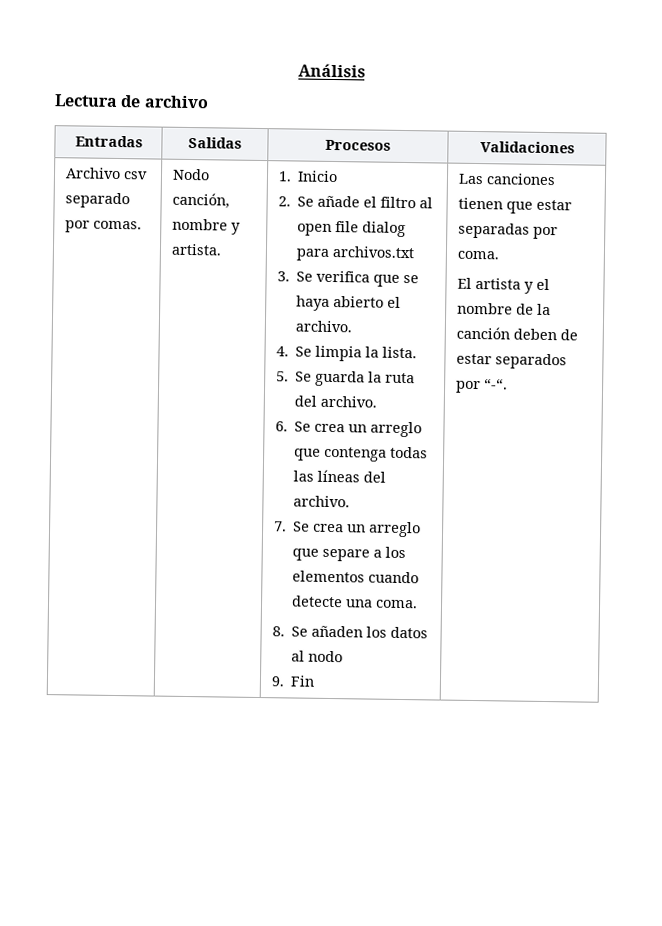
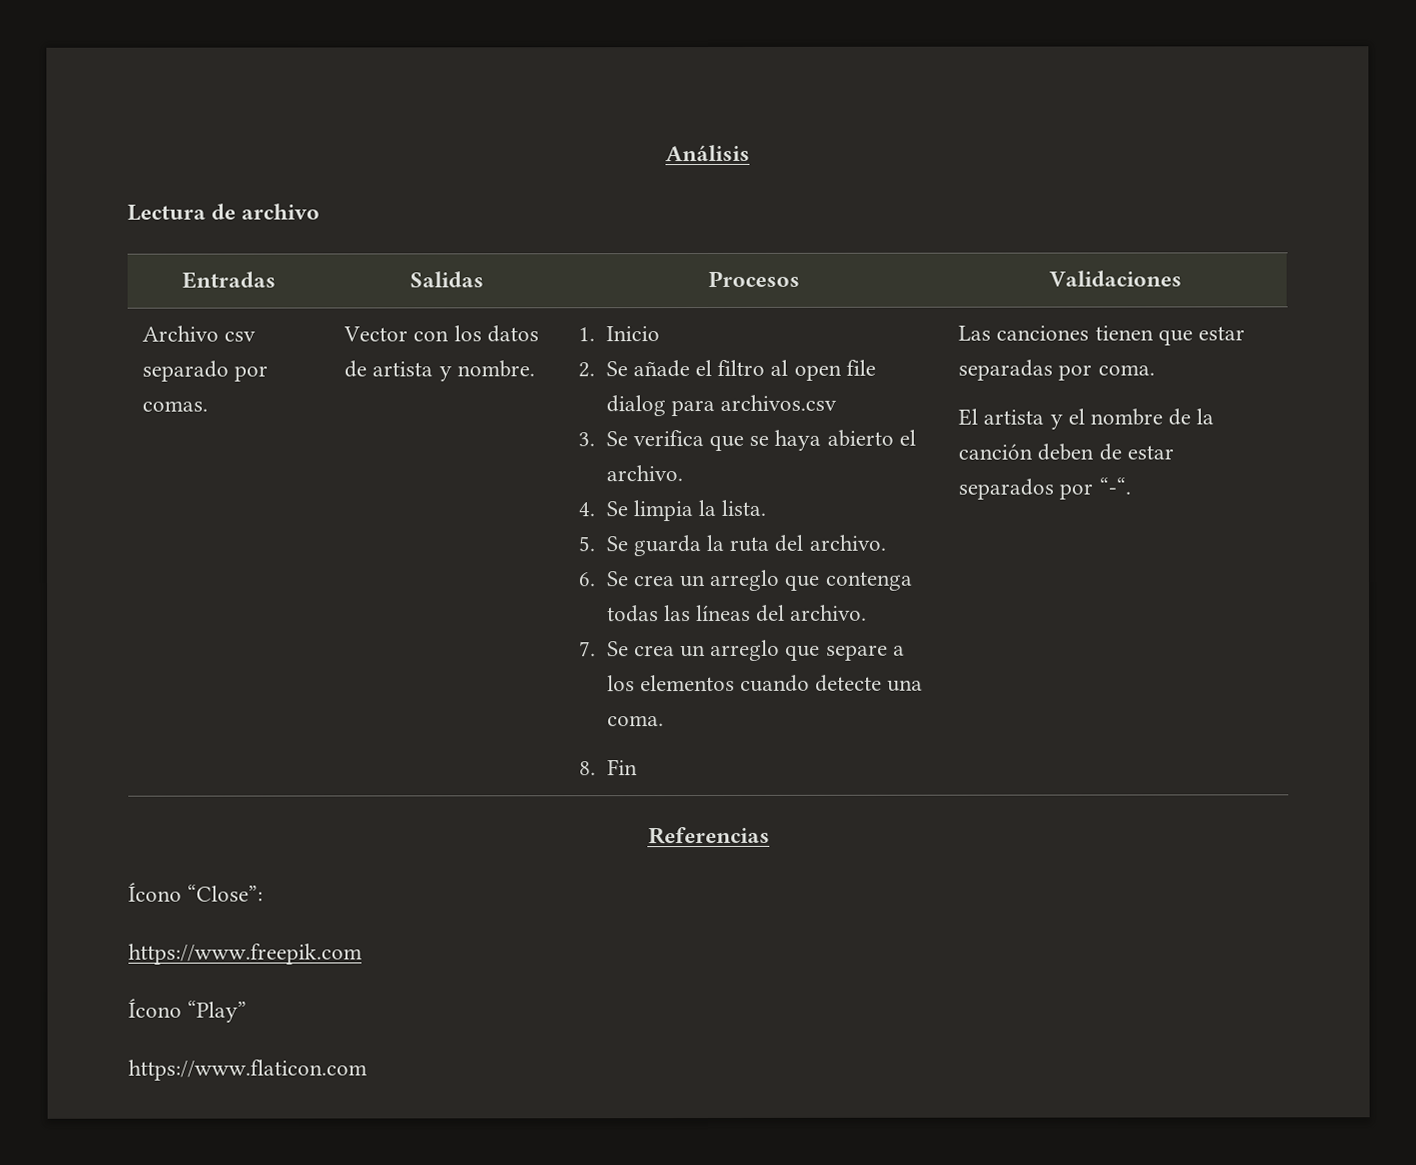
[171,168,210,181] [171,192,230,209] [171,218,241,235] [170,243,222,256] Nodo canción, nombre y artista. -> [343,325,539,343] [344,360,535,382] Vector con los datos de artista y nombre.
[331,245,415,259] archivos.txt -> [720,394,838,411] archivos.csv
[290,625,428,639] [290,650,343,663] [270,676,285,687] Se añaden los datos al nodo // 9. -> (597, 768) none
(508, 384) none -> [647,826,770,845] [128,882,264,902] [128,943,362,965] [128,998,248,1023] [128,1059,367,1081] // Referencias // Ícono “Close”: // https://www.freepik.com // Ícono “Play” // https://www.flaticon.com

